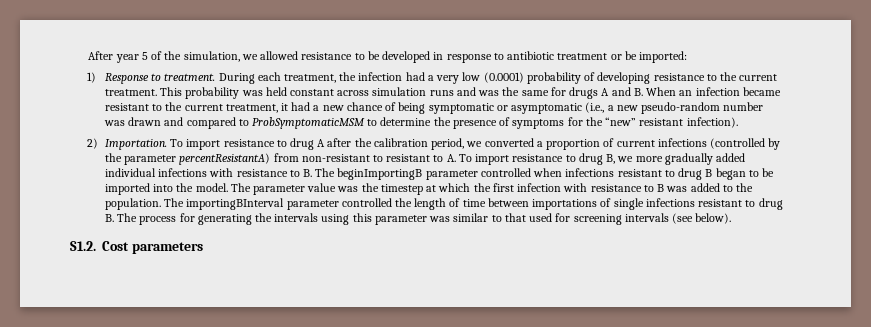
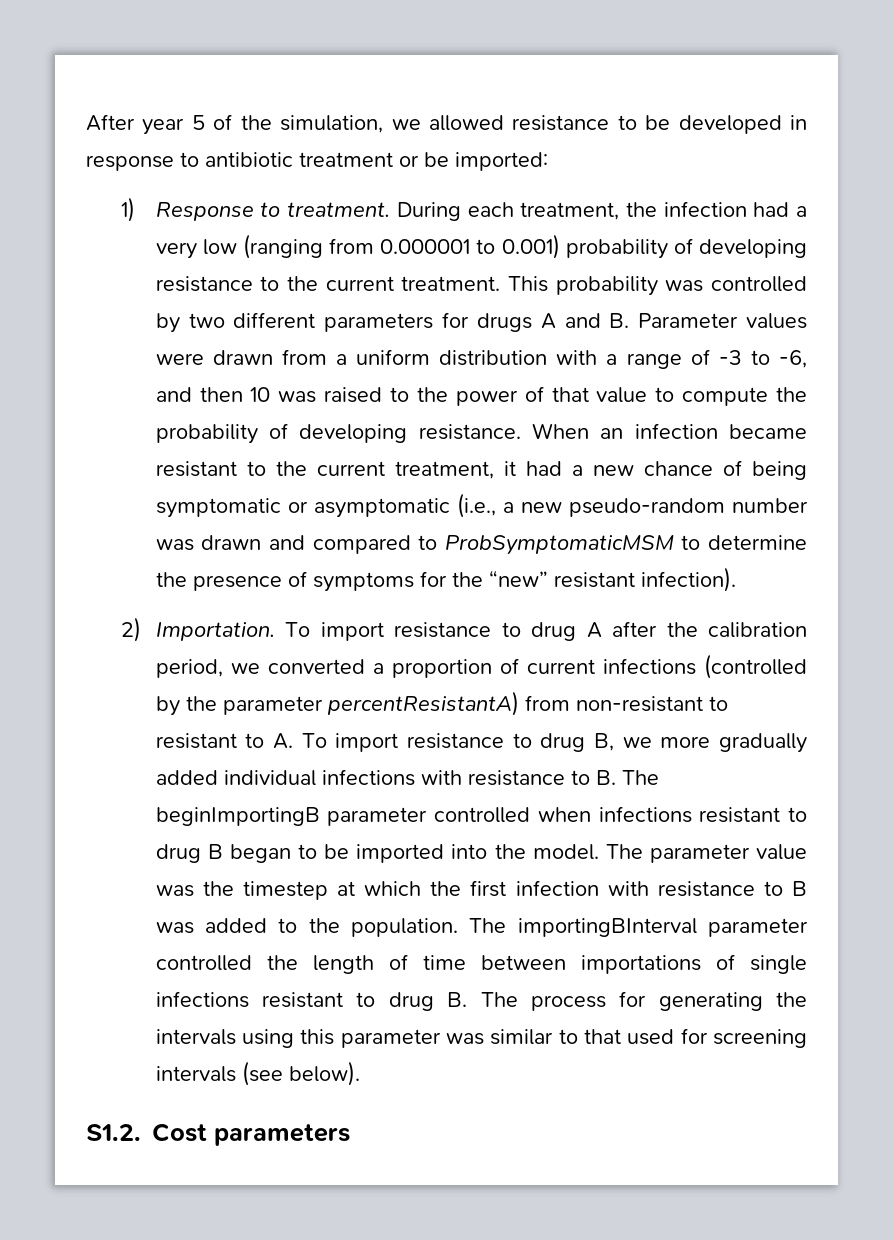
[483,72,524,83] (0.0001) -> [243,234,560,259] (ranging from 0.000001 to 0.001)
[265,87,549,96] held constant across simulation runs and was the same -> [710,276,807,292] [155,312,434,333] controlled by two different parameters
(643, 92) none -> [638,313,807,329] [155,349,807,369] [155,386,807,406] [155,423,521,444] Parameter values were drawn from a uniform distribution with a range of -3 to -6, and then 10 was raised to the power of that value to compute the probability of developing resistance.

